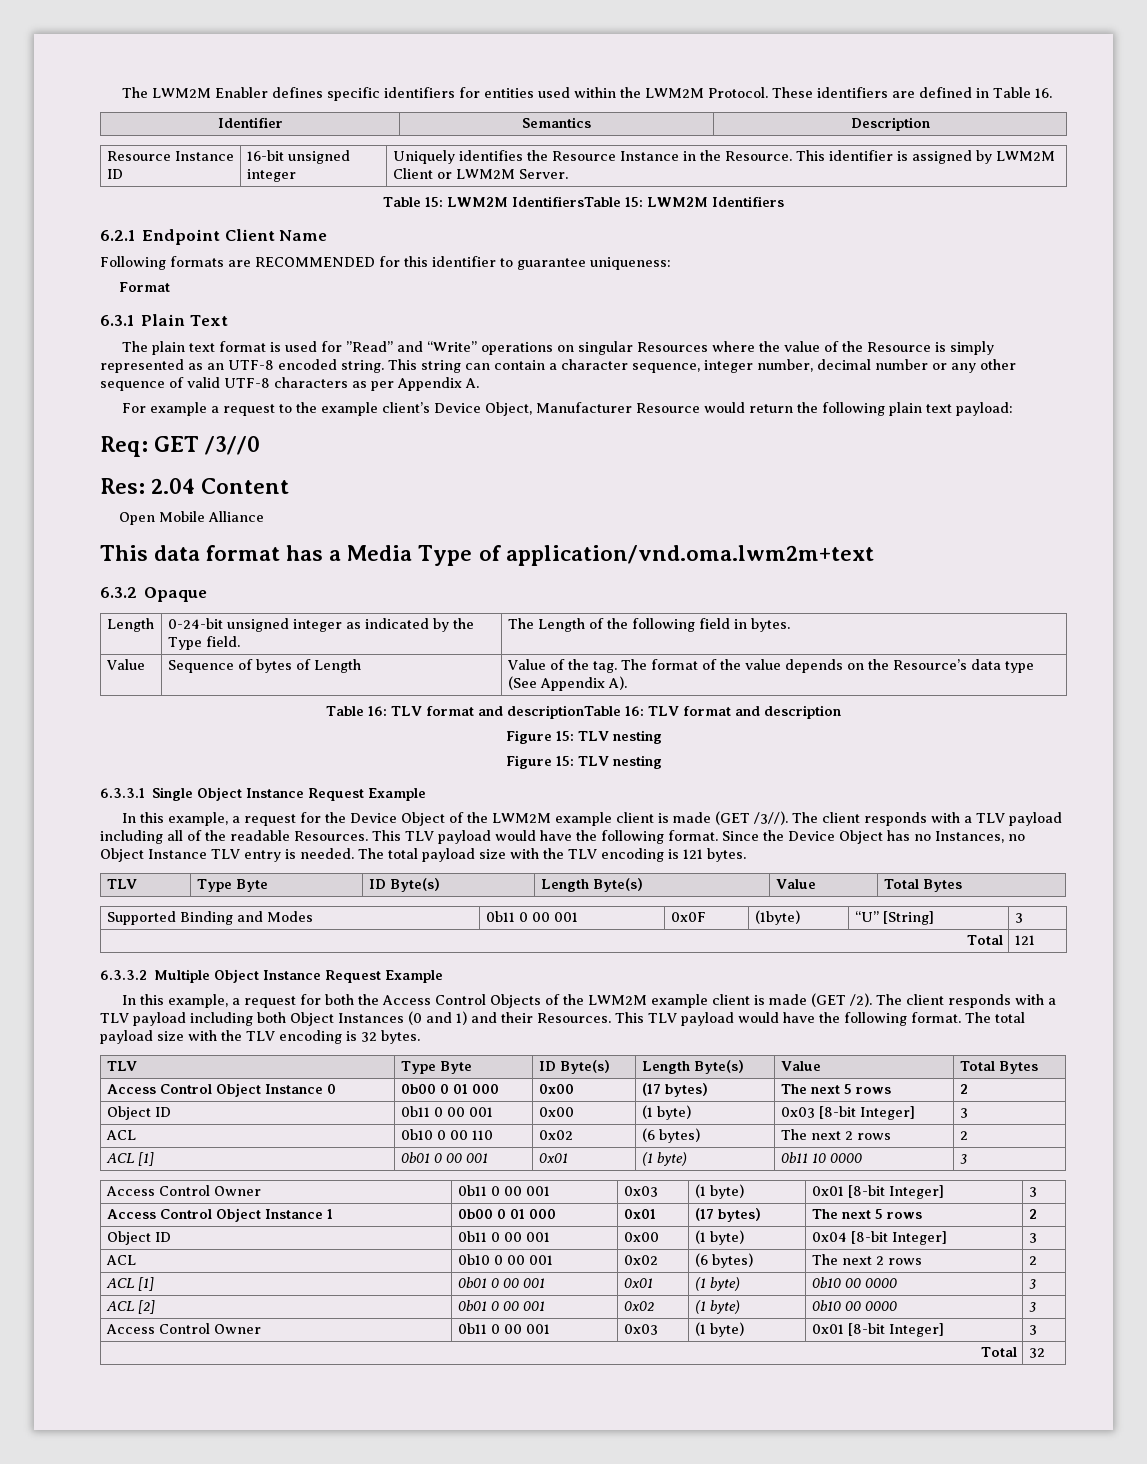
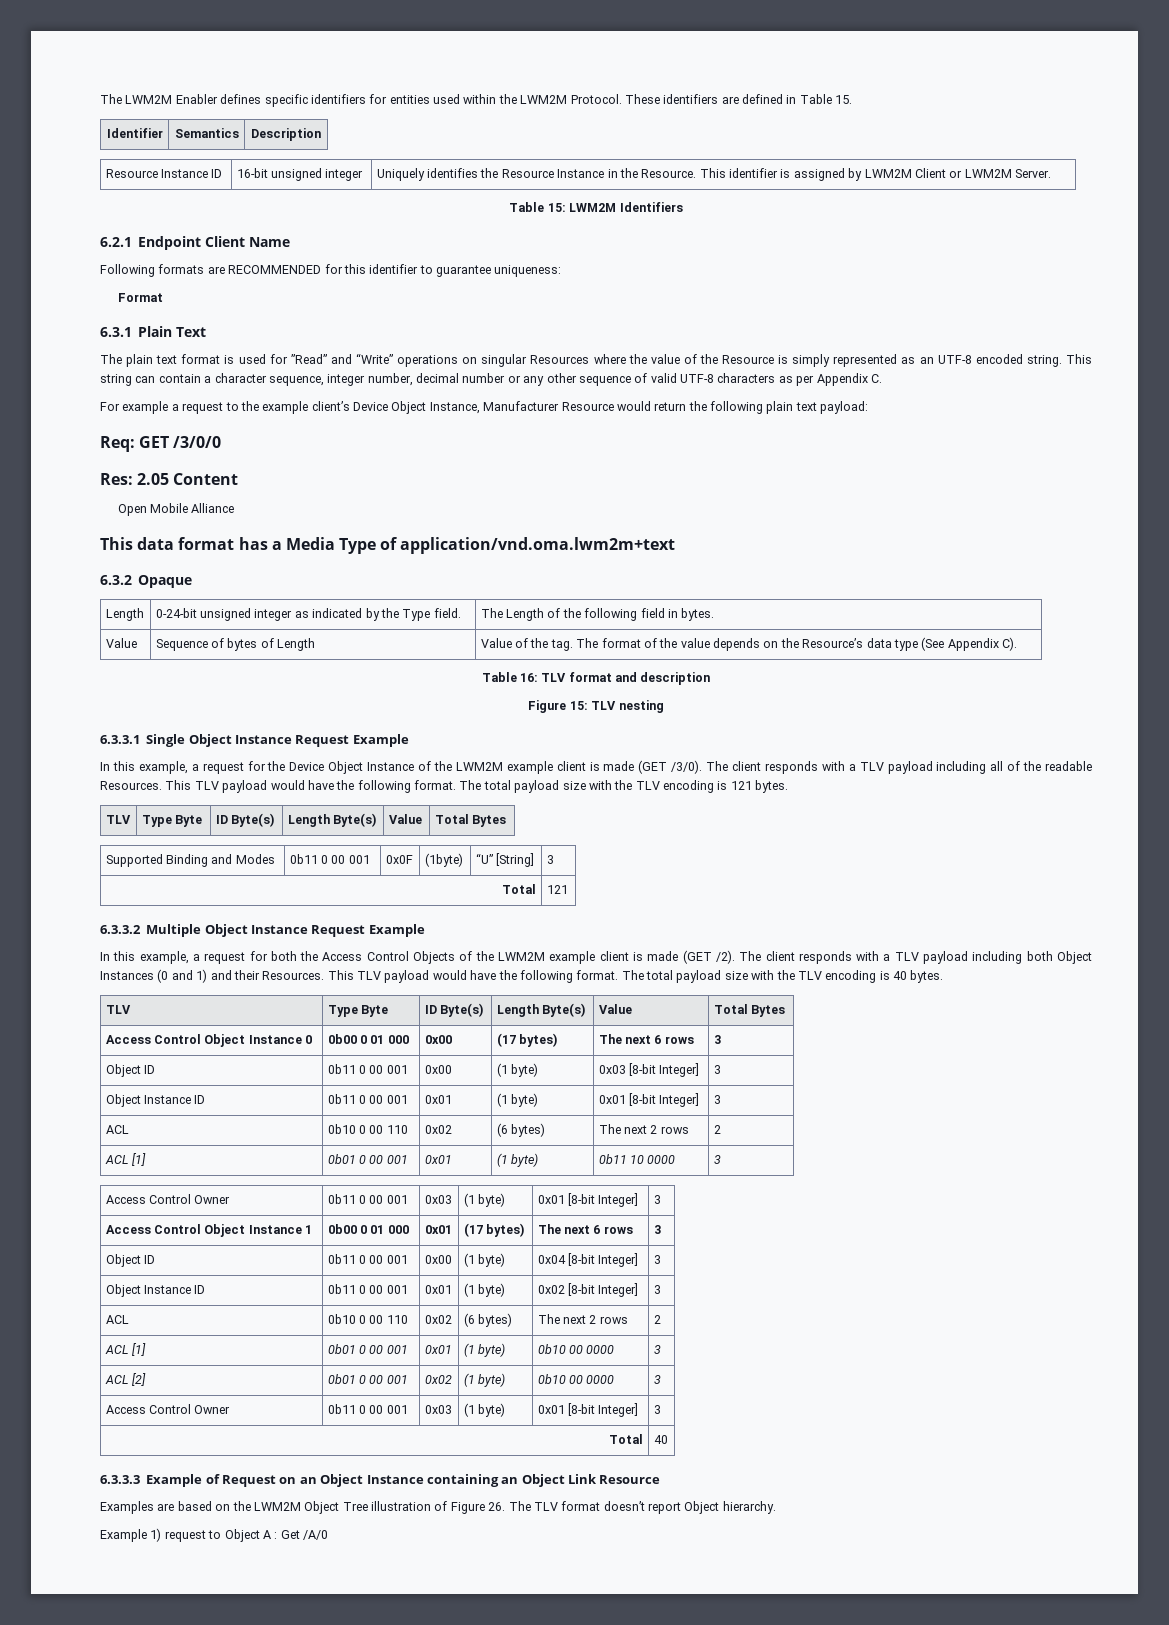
[1035,88,1053,98] 16. -> [835,95,853,104] 15.
[511,196,709,207] IdentifiersTable 15: LWM2M -> (617, 207) none
[465,378,479,388] A. -> [870,374,882,383] C.
[485,402,533,416] Object, -> [391,401,480,414] Object Instance,
[205,436,261,455] /3//0 -> [173,436,222,448] /3/0/0
[151,478,196,494] 2.04 -> [137,473,170,485] 2.05
[607,676,627,690] A). -> [1002,637,1018,651] C).
[506,705,761,719] descriptionTable 16: TLV format and -> (638, 677) none
[505,755,662,769] // Figure 15: TLV nesting -> (664, 706) none
[449,811,789,826] of the LWM2M example client is made (GET /3//). -> [367,760,703,774] Instance of the LWM2M example client is made (GET /3/0).
[721,830,1025,844] [100,848,354,862] Since the Device Object has no Instances, no Object Instance TLV entry is needed. -> (456, 785) none
[360,1032,377,1042] 32 -> [893,971,907,980] 40
[843,1084,891,1094] [959,1084,968,1094] 5 rows | 2 -> [654,1035,694,1044] [713,1035,721,1044] 6 rows | 3
(968, 1113) none -> [105,1094,206,1107] [327,1094,408,1104] [424,1095,452,1104] [496,1093,539,1107] [598,1093,700,1107] [713,1095,721,1104] // Object Instance ID | 0b11 0 00 001 | 0x01 | (1 byte) | 0x01 [8-bit Integer] | 3
[874,1209,922,1219] [1028,1209,1037,1219] 5 rows | 2 -> [593,1225,633,1234] [653,1225,661,1234] 6 rows | 3
[105,1255,136,1265] [457,1254,553,1265] // ACL | 0b10 0 00 001 -> [105,1284,206,1297] [327,1284,408,1294] [424,1285,452,1294] [463,1283,506,1297] [537,1283,639,1297] [653,1285,661,1294] [105,1315,129,1324] [327,1314,408,1324] // Object Instance ID | 0b11 0 00 001 | 0x01 | (1 byte) | 0x02 [8-bit Integer] | 3 // ACL | 0b10 0 00 110
[1028,1348,1045,1358] 32 -> [653,1435,668,1444] [100,1474,661,1487] [100,1501,776,1514] [100,1528,328,1542] 40 // 6.3.3.3 Example of Request on an Object Instance containing an Object Link Resource // Examples are based on the LWM2M Object Tree illustration of Figure 26. The TLV format doesn’t report Object hierarchy. // Example 1) request to Object A : Get /A/0

